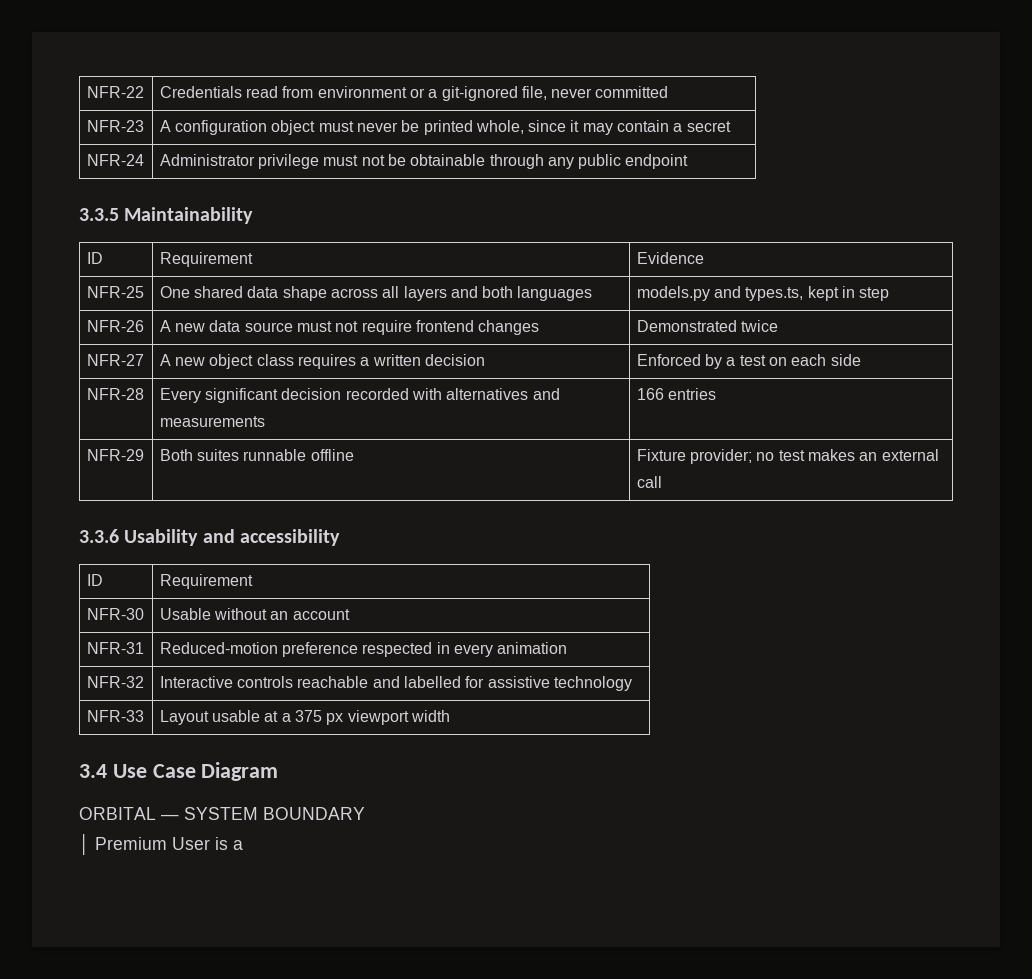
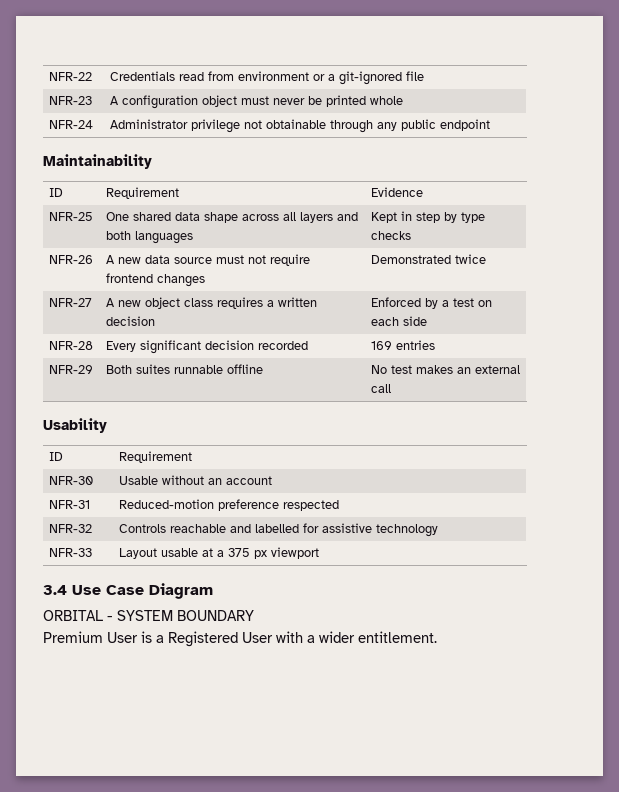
[521,86,669,100] file, never committed -> [406,71,425,81] file
[475,120,731,135] whole, since it may contain a secret -> [370,96,404,105] whole
[323,154,406,166] must not be -> [244,120,263,129] not
[79,208,119,221] 3.3.5 -> (491, 125) none
[636,286,839,301] models.py and types.ts, kept -> [371,212,398,223] Kept
(890, 294) none -> [444,212,486,223] [371,231,412,240] by type checks
[411,388,560,400] [159,416,265,427] [636,388,664,400] with alternatives and measurements | 166 -> [371,341,393,350] | 169
[636,449,775,464] Fixture provider; no -> [371,365,388,374] No
[79,529,119,543] 3.3.6 -> (392, 388) none
[202,529,341,546] and accessibility -> (107, 425) none
[436,642,568,657] in every animation -> (340, 505) none
[159,676,293,688] Interactive controls -> [119,524,167,533] Controls
[410,710,450,722] width -> (320, 553) none
[161,814,179,820] — -> [107,616,113,621] -
[79,834,90,855] │ -> (254, 615) none
(243, 845) none -> [168,631,437,647] Registered User with a wider entitlement.

